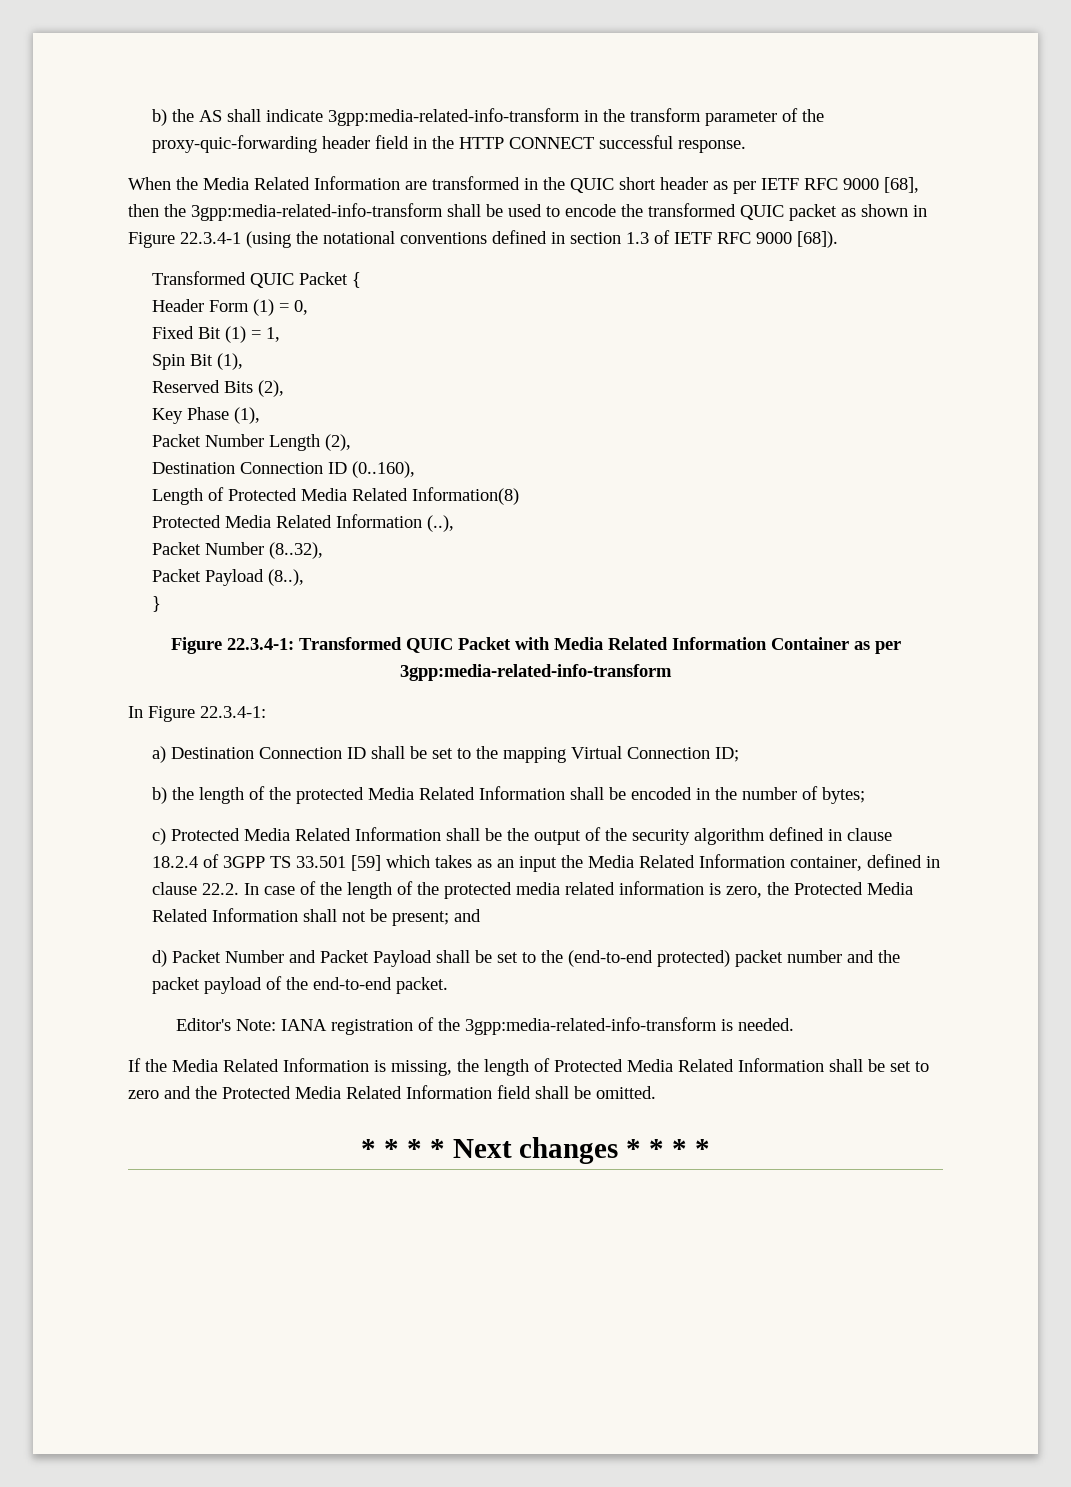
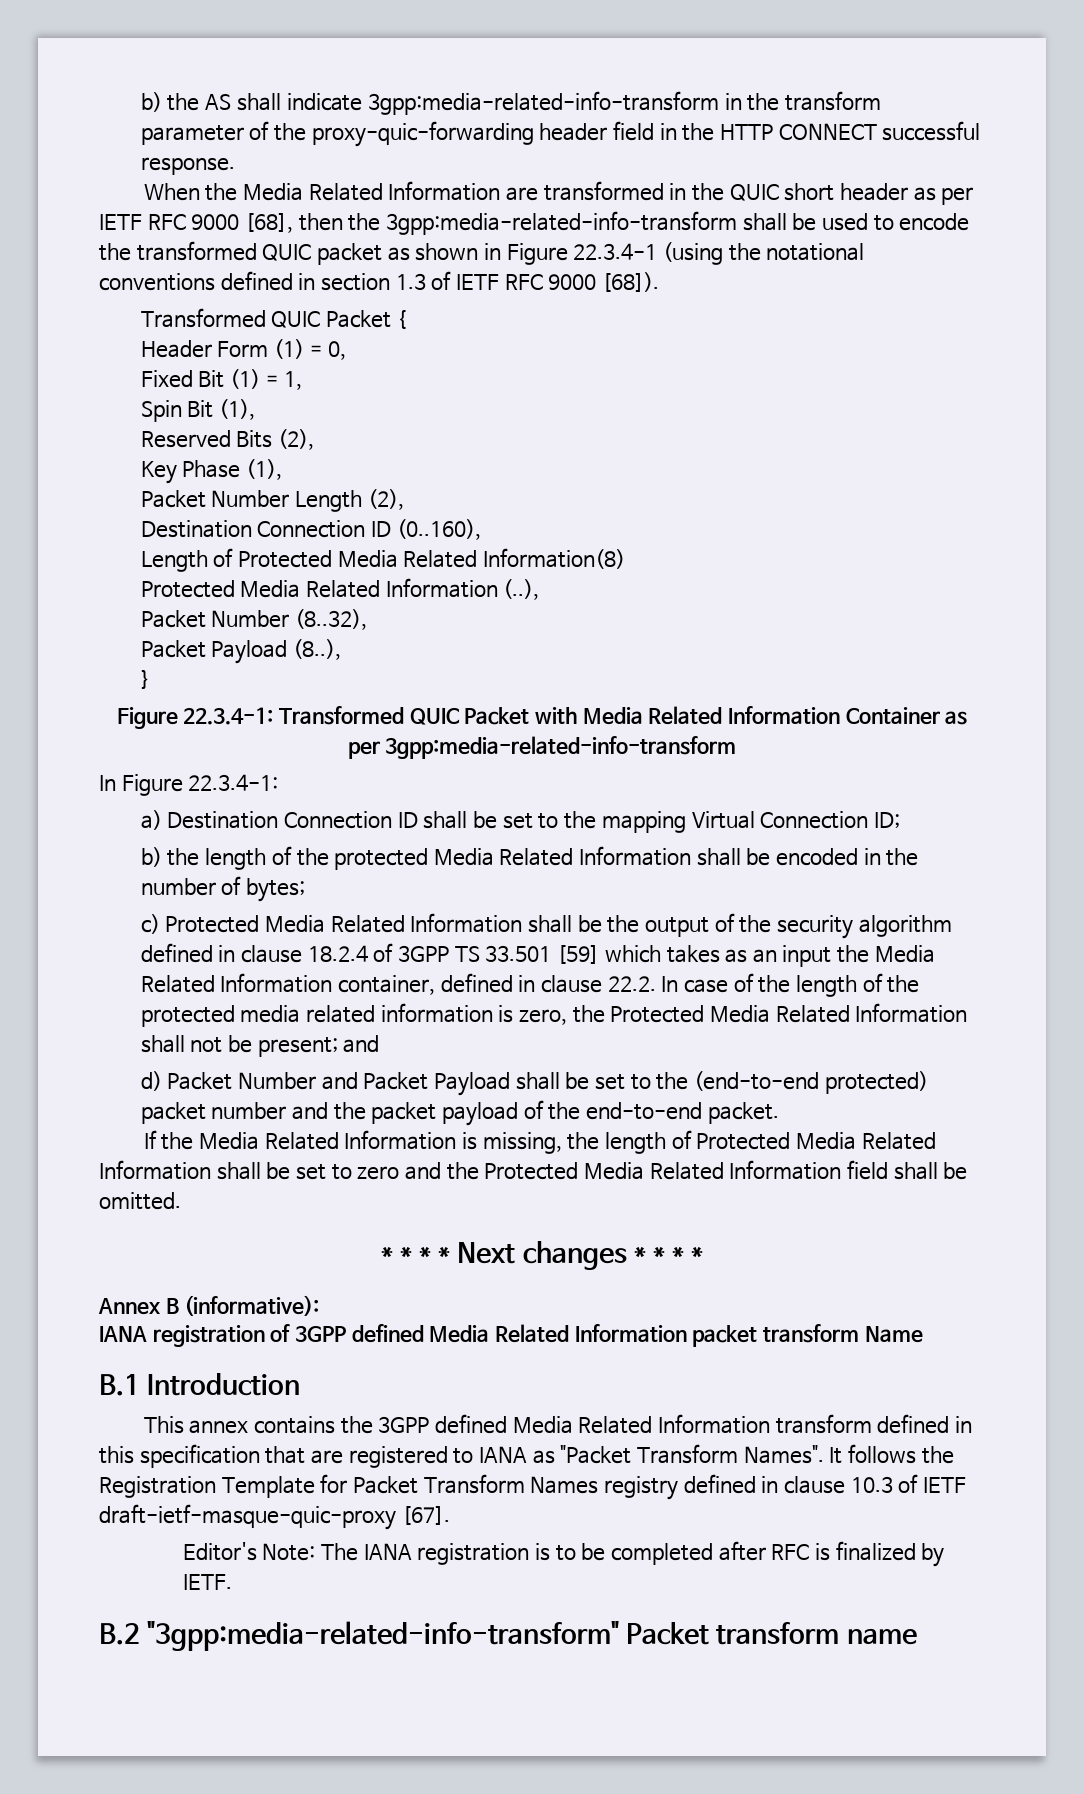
[176,1017,795,1035] // Editor's Note: IANA registration of the 3gpp:media-related-info-transform is needed. -> (779, 1113) none
(710, 1148) none -> [98,1295,320,1316] [99,1324,923,1347] [99,1373,301,1396] [143,1414,973,1434] [99,1444,954,1468] [99,1474,966,1500] [99,1504,450,1530] [182,1541,945,1567] [182,1574,232,1590] [99,1621,917,1651] // Annex B (informative): // IANA registration of 3GPP defined Media Related Information packet transform Name // B.1 Introduction // This annex contains the 3GPP defined Media Related Information transform defined in this specification that are registered to IANA as "Packet Transform Names". It follows the Registration Template for Packet Transform Names registry defined in clause 10.3 of IETF draft-ietf-masque-quic-proxy [67]. // Editor's Note: The IANA registration is to be completed after RFC is finalized by IETF. // B.2 "3gpp:media-related-info-transform" Packet transform name

